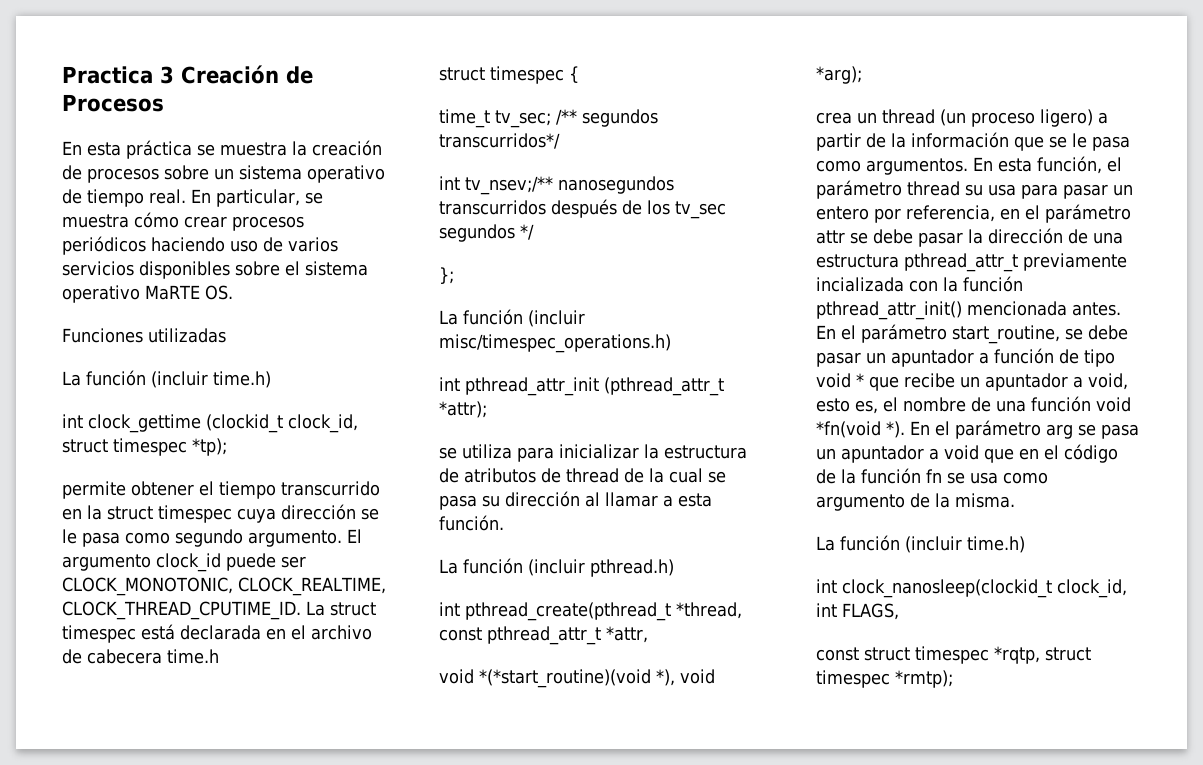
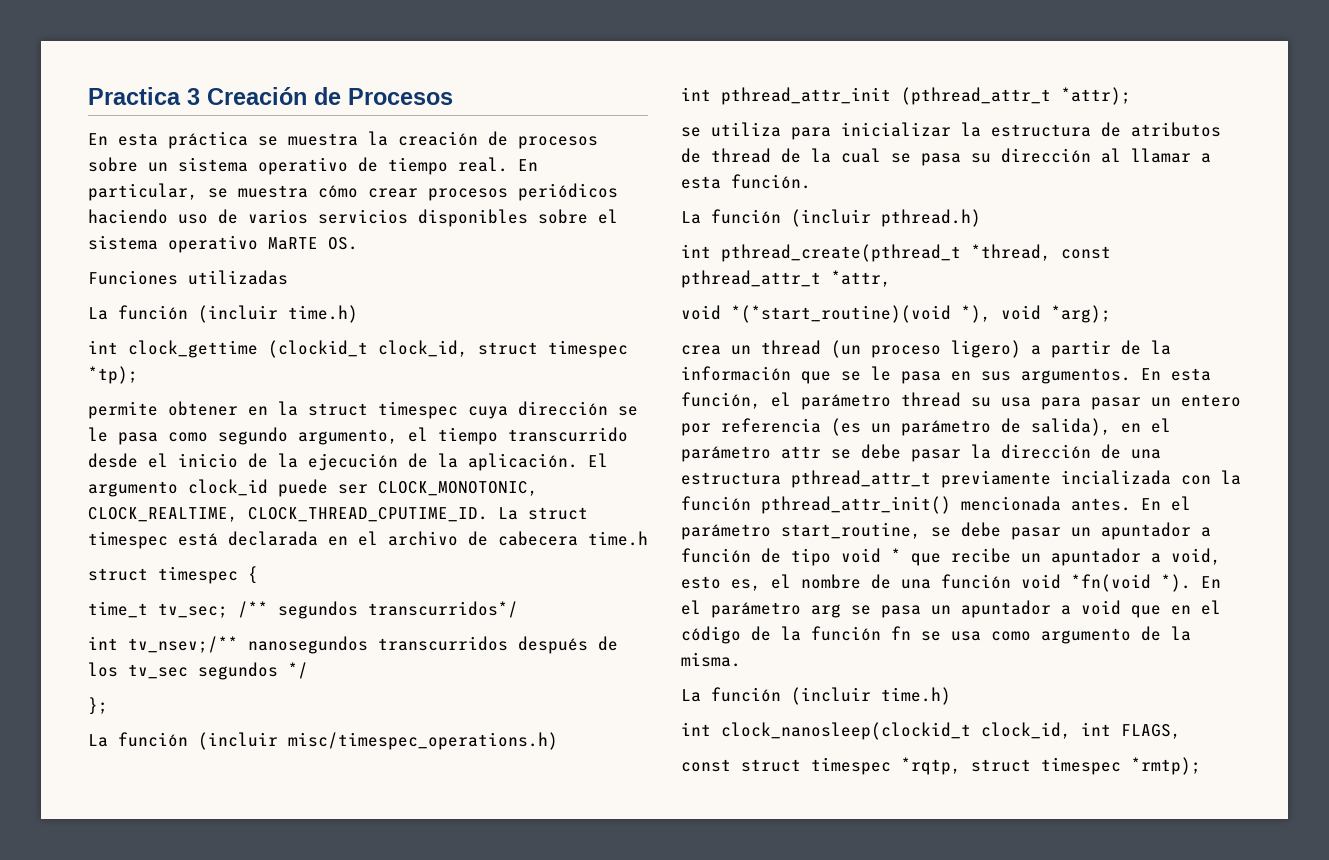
[199,481,380,499] el tiempo transcurrido -> (238, 408) none
[248,530,342,547] argumento. -> [298,427,628,445] [88,453,578,471] argumento, el tiempo transcurrido desde el inicio de la ejecución de la aplicación.
[816,160,861,172] como -> [951,371,1011,381] en sus
[906,205,995,222] referencia, -> [721,418,1111,436] referencia (es un parámetro de salida),

